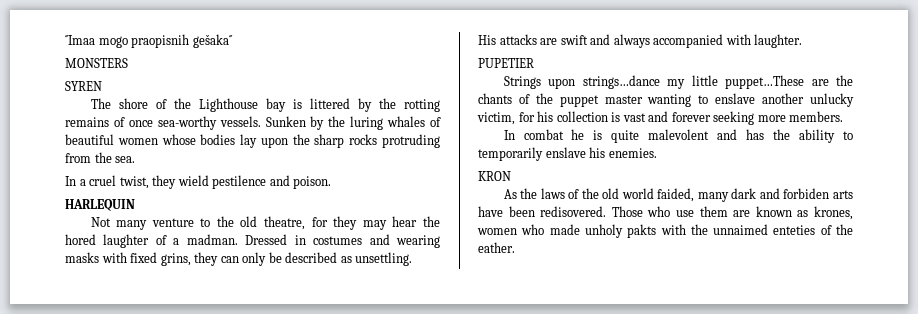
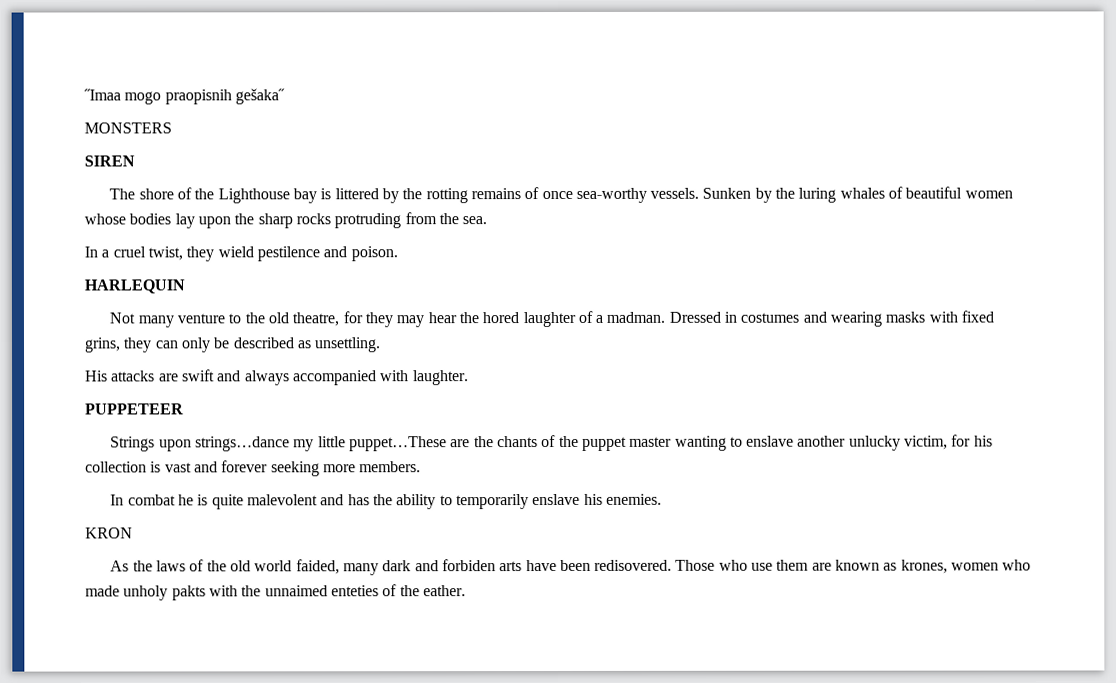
[65,81,102,91] SYREN -> [84,155,135,167] SIREN
[478,58,534,68] PUPETIER -> [85,403,184,415] PUPPETEER

